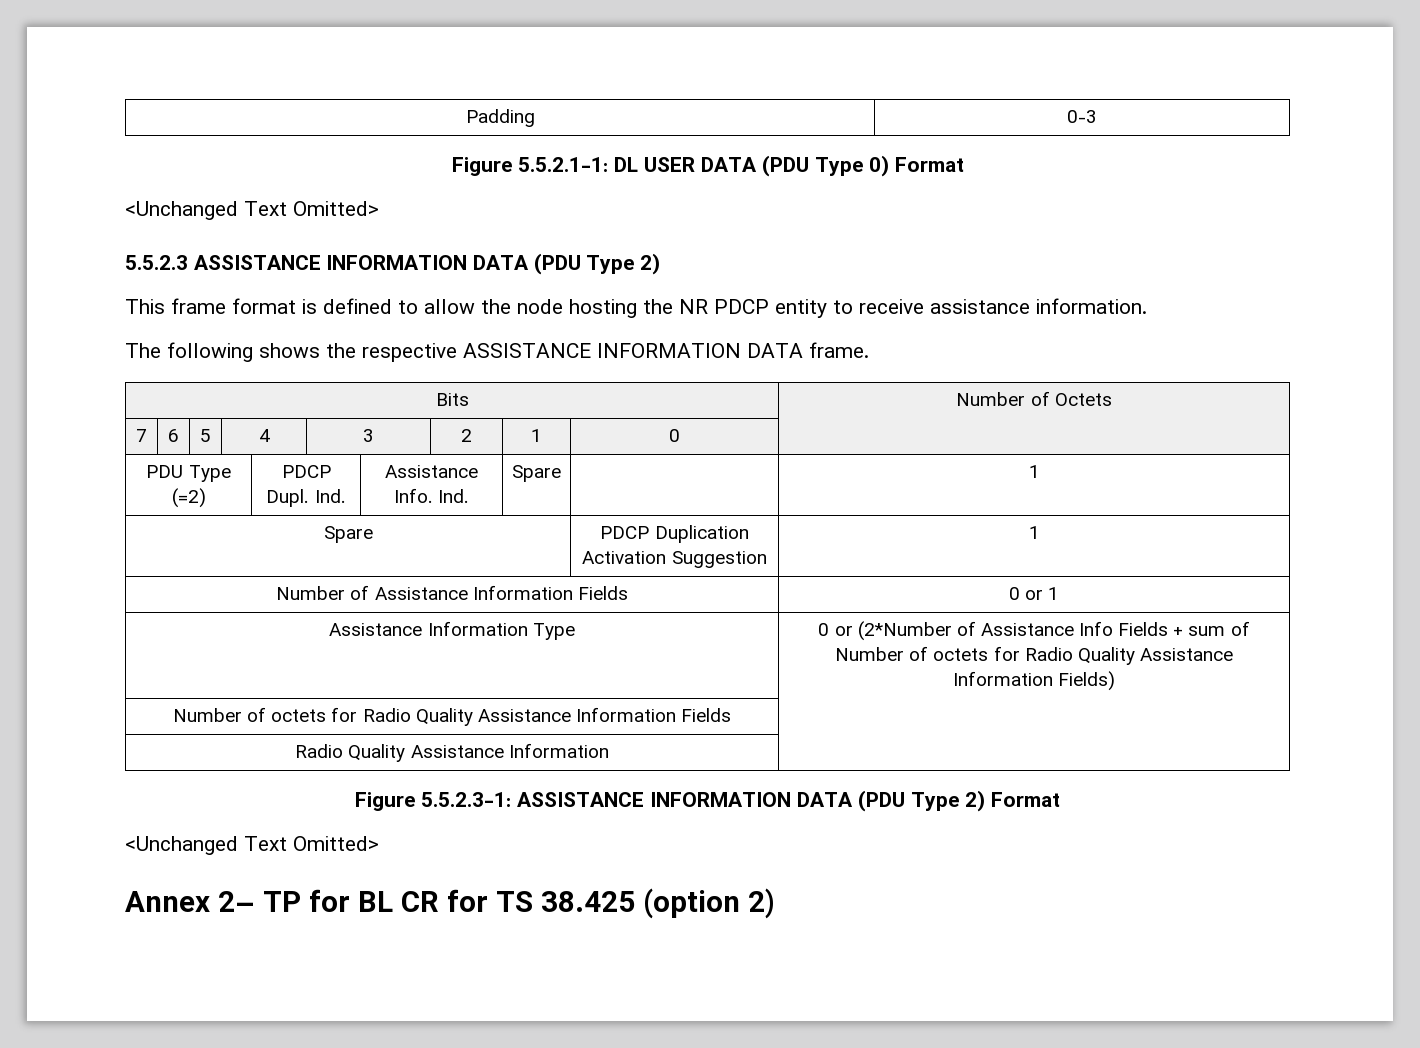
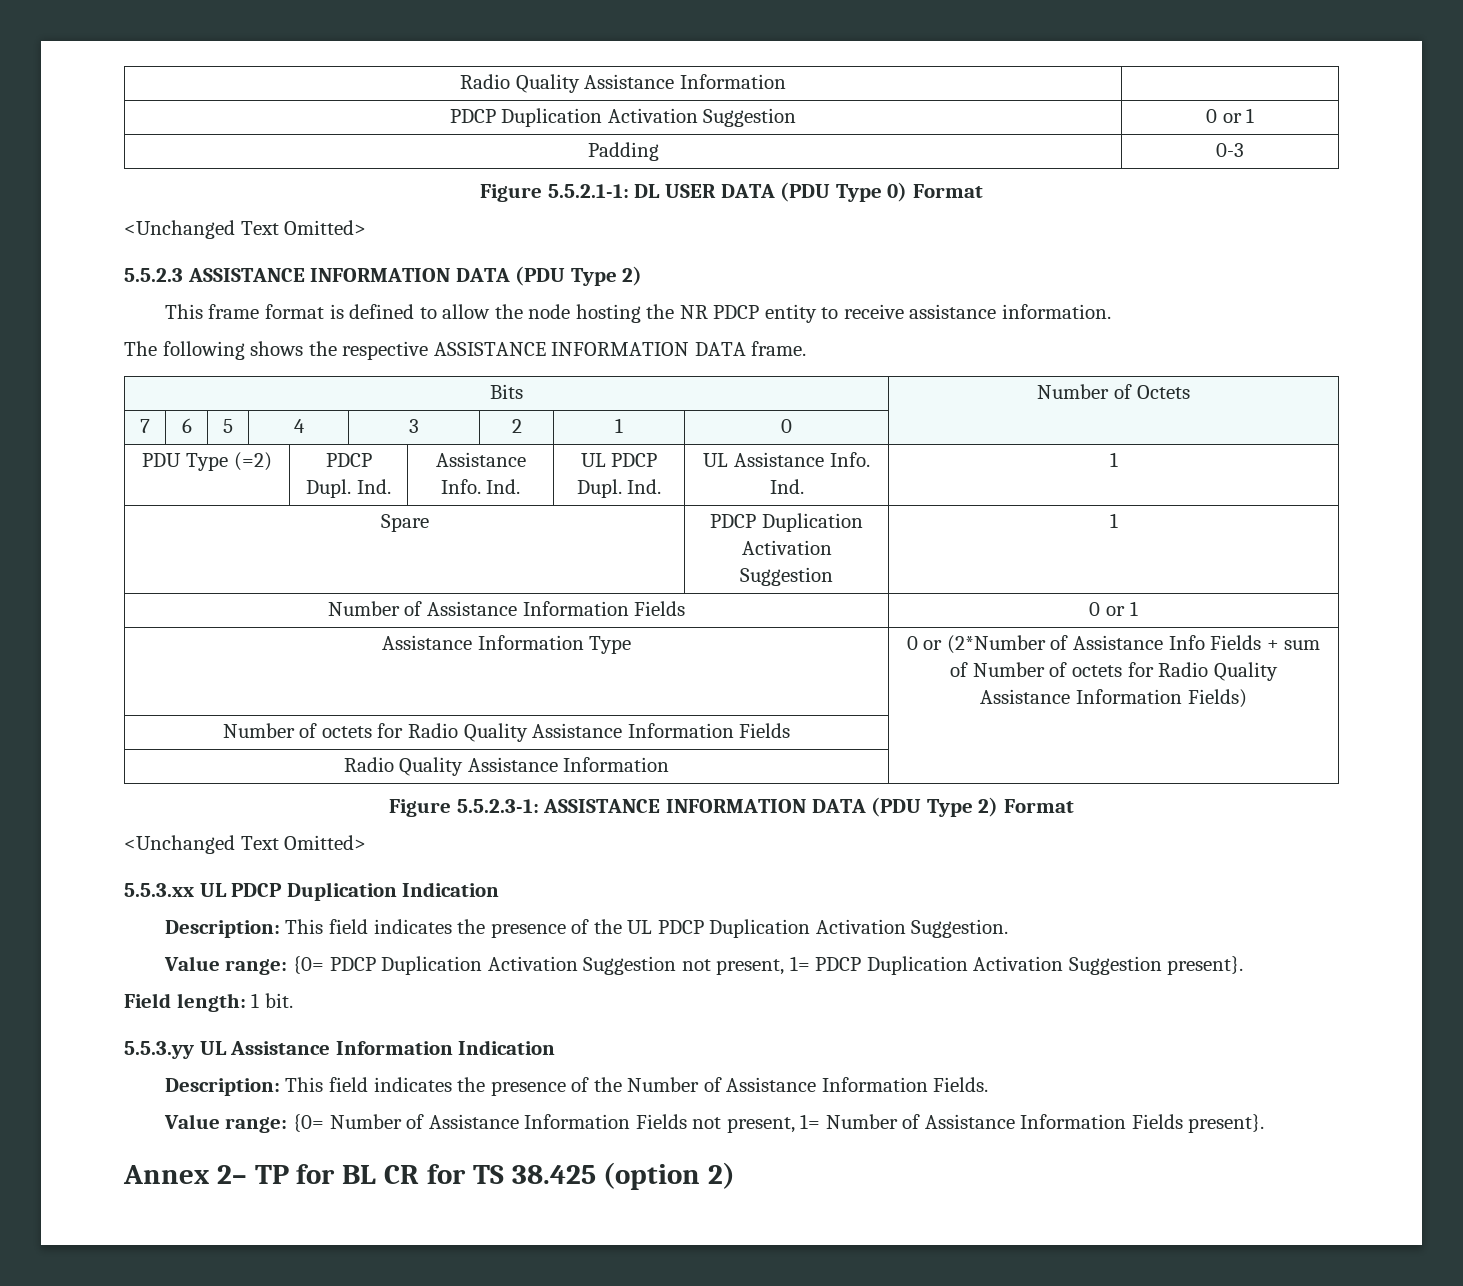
(465, 118) none -> [460,74,786,93] [449,108,797,127] [1205,108,1255,123] Radio Quality Assistance Information | // PDCP Duplication Activation Suggestion | 0 or 1 //
[512,465,561,482] Spare | -> [580,453,658,467] [576,479,662,498] [703,452,870,467] [769,479,804,494] UL PDCP Dupl. Ind. | UL Assistance Info. Ind.
(379, 843) none -> [124,882,500,901] [164,919,1009,938] [163,956,1244,975] [124,993,293,1012] [124,1040,556,1059] [164,1077,989,1096] [163,1114,1265,1133] // 5.5.3.xx UL PDCP Duplication Indication // Description: This field indicates the presence of the UL PDCP Duplication Activation Suggestion. // Value range: {0= PDCP Duplication Activation Suggestion not present, 1= PDCP Duplication Activation Suggestion present}. // Field length: 1 bit. // 5.5.3.yy UL Assistance Information Indication // Description: This field indicates the presence of the Number of Assistance Information Fields. // Value range: {0= Number of Assistance Information Fields not present, 1= Number of Assistance Information Fields present}.

